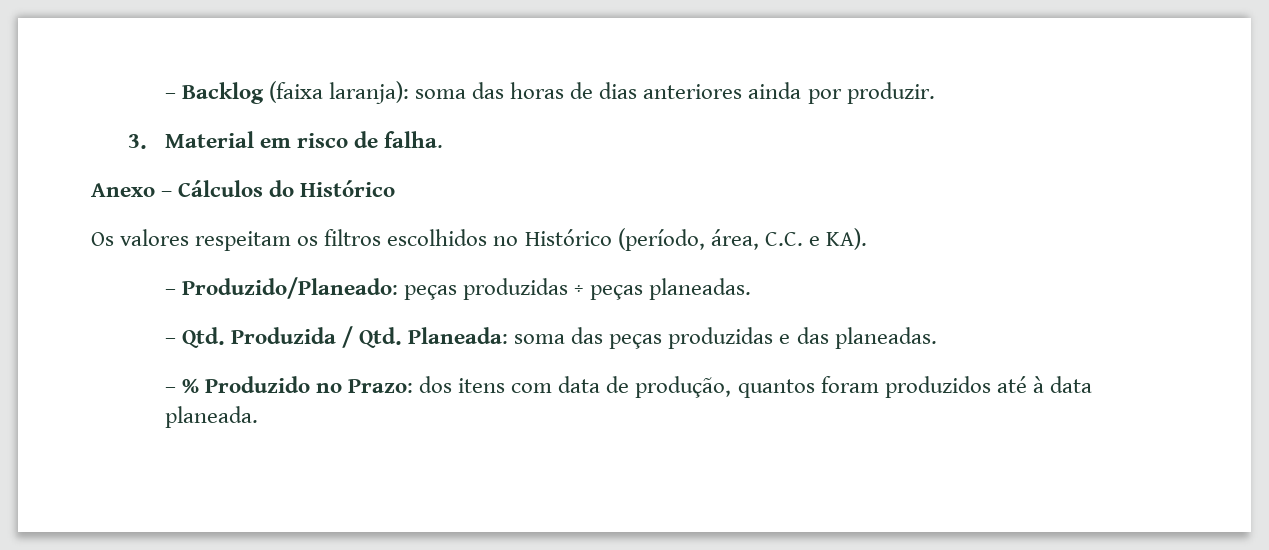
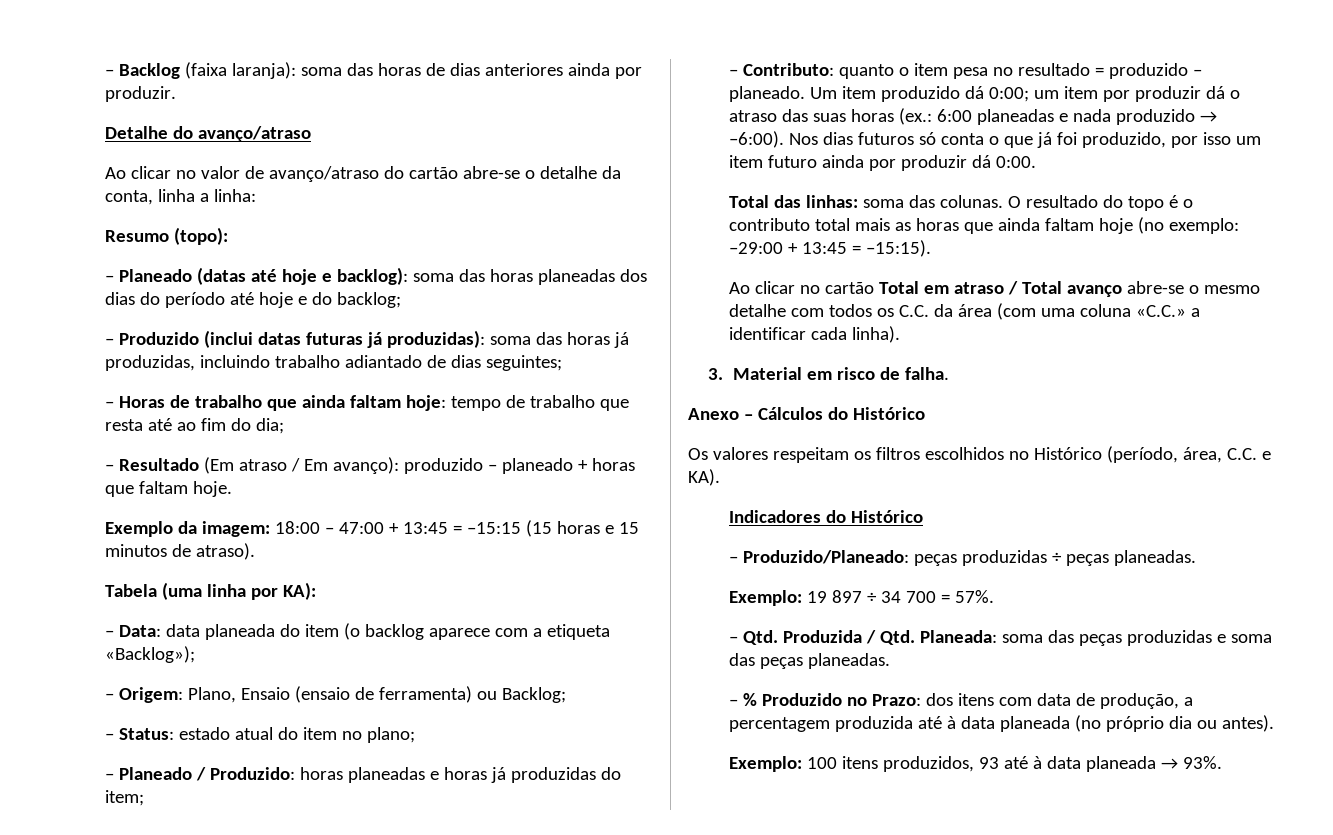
(935, 93) none -> [104,126,311,142] [104,166,621,182] [104,189,256,205] [104,227,228,245] [104,267,647,285] [104,292,401,308] [104,330,629,348] [104,355,562,371] [104,395,629,411] [104,418,284,434] [104,457,635,474] [104,481,232,497] [104,520,639,537] [104,543,255,560] [104,582,316,600] [104,623,610,640] [104,646,195,663] [104,686,566,703] [104,727,415,743] [104,767,621,783] [104,790,144,806] [728,63,1202,79] [728,86,1240,102] [728,108,1217,125] [728,131,1261,148] [728,155,1036,171] [728,195,1193,211] [728,217,1239,234] [728,240,931,257] [728,281,1260,297] [728,303,1200,320] [728,326,900,343] // Detalhe do avanço/atraso // Ao clicar no valor de avanço/atraso do cartão abre-se o detalhe da conta, linha a linha: // Resumo (topo): // – Planeado (datas até hoje e backlog): soma das horas planeadas dos dias do período até hoje e do backlog; // – Produzido (inclui datas futuras já produzidas): soma das horas já produzidas, incluindo trabalho adiantado de dias seguintes; // – Horas de trabalho que ainda faltam hoje: tempo de trabalho que resta até ao fim do dia; // – Resultado (Em atraso / Em avanço): produzido – planeado + horas que faltam hoje. // Exemplo da imagem: 18:00 – 47:00 + 13:45 = –15:15 (15 horas e 15 minutos de atraso). // Tabela (uma linha por KA): // – Data: data planeada do item (o backlog aparece com a etiqueta «Backlog»); // – Origem: Plano, Ensaio (ensaio de ferramenta) ou Backlog; // – Status: estado atual do item no plano; // – Planeado / Produzido: horas planeadas e horas já produzidas do item; // – Contributo: quanto o item pesa no resultado = produzido – planeado. Um item produzido dá 0:00; um item por produzir dá o atraso das suas horas (ex.: 6:00 planeadas e nada produzido → –6:00). Nos dias futuros só conta o que já foi produzido, por isso um item futuro ainda por produzir dá 0:00. // Total das linhas: soma das colunas. O resultado do topo é o contributo total mais as horas que ainda faltam hoje (no exemplo: –29:00 + 13:45 = –15:15). // Ao clicar no cartão Total em atraso / Total avanço abre-se o mesmo detalhe com todos os C.C. da área (com uma coluna «C.C.» a identificar cada linha).
(867, 239) none -> [728,510,923,523] // Indicadores do Histórico
(752, 289) none -> [728,590,994,606] // Exemplo: 19 897 ÷ 34 700 = 57%.
[796,327,829,344] das -> [1230,634,1272,643] [728,653,803,669] soma das peças
[737,376,1092,398] [164,406,258,428] quantos foram produzidos até à data planeada. -> [1183,697,1193,706] [728,715,1274,732] [728,756,1222,772] a percentagem produzida até à data planeada (no próprio dia ou antes). // Exemplo: 100 itens produzidos, 93 até à data planeada → 93%.

